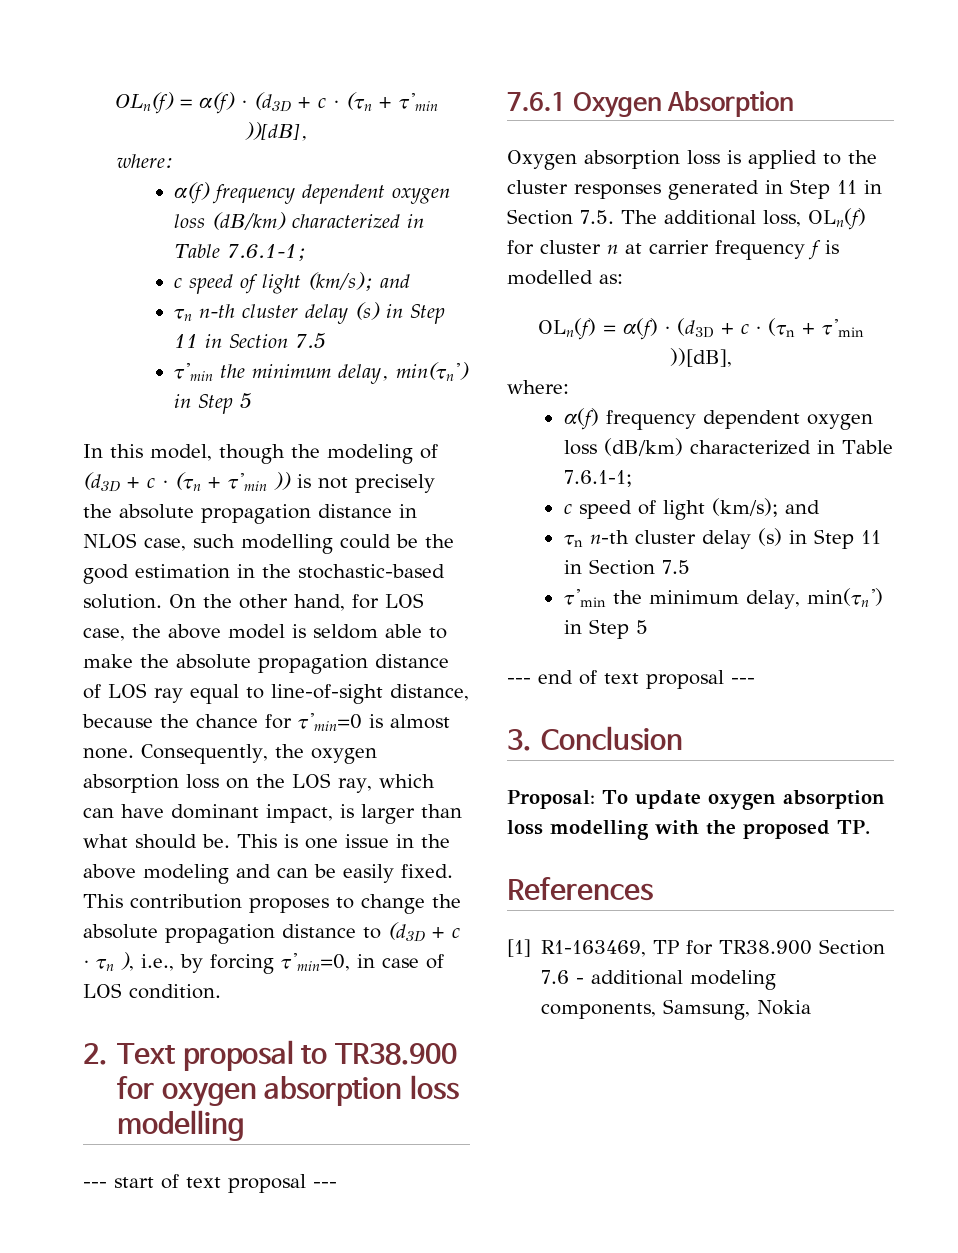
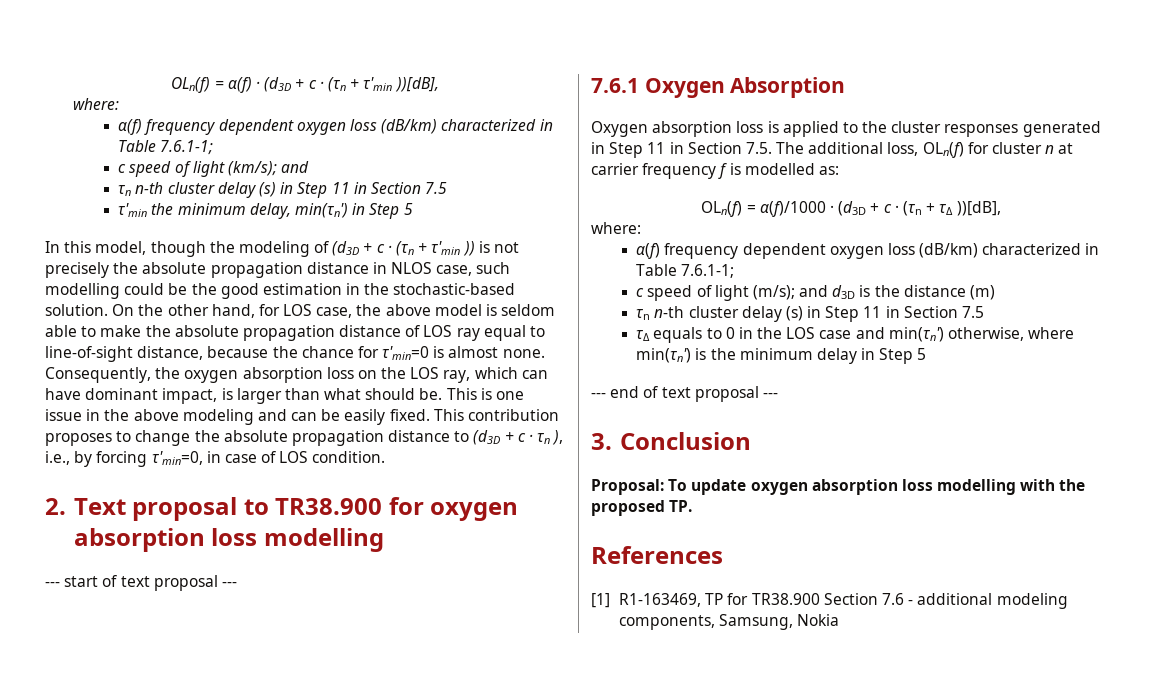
[622,318,864,340] α(f) · (d3D + c · (τn + τ'min -> [759,201,954,217] α(f)/1000 · (d3D + c · (τn + τΔ
[711,498,820,517] (km/s); and -> [752,285,996,300] (m/s); and d3D is the distance (m)
[563,588,883,609] τ'min the minimum delay, min(τn') -> [636,327,1075,343] [636,348,857,364] τΔ equals to 0 in the LOS case and min(τn') otherwise, where min(τn') is the minimum delay

